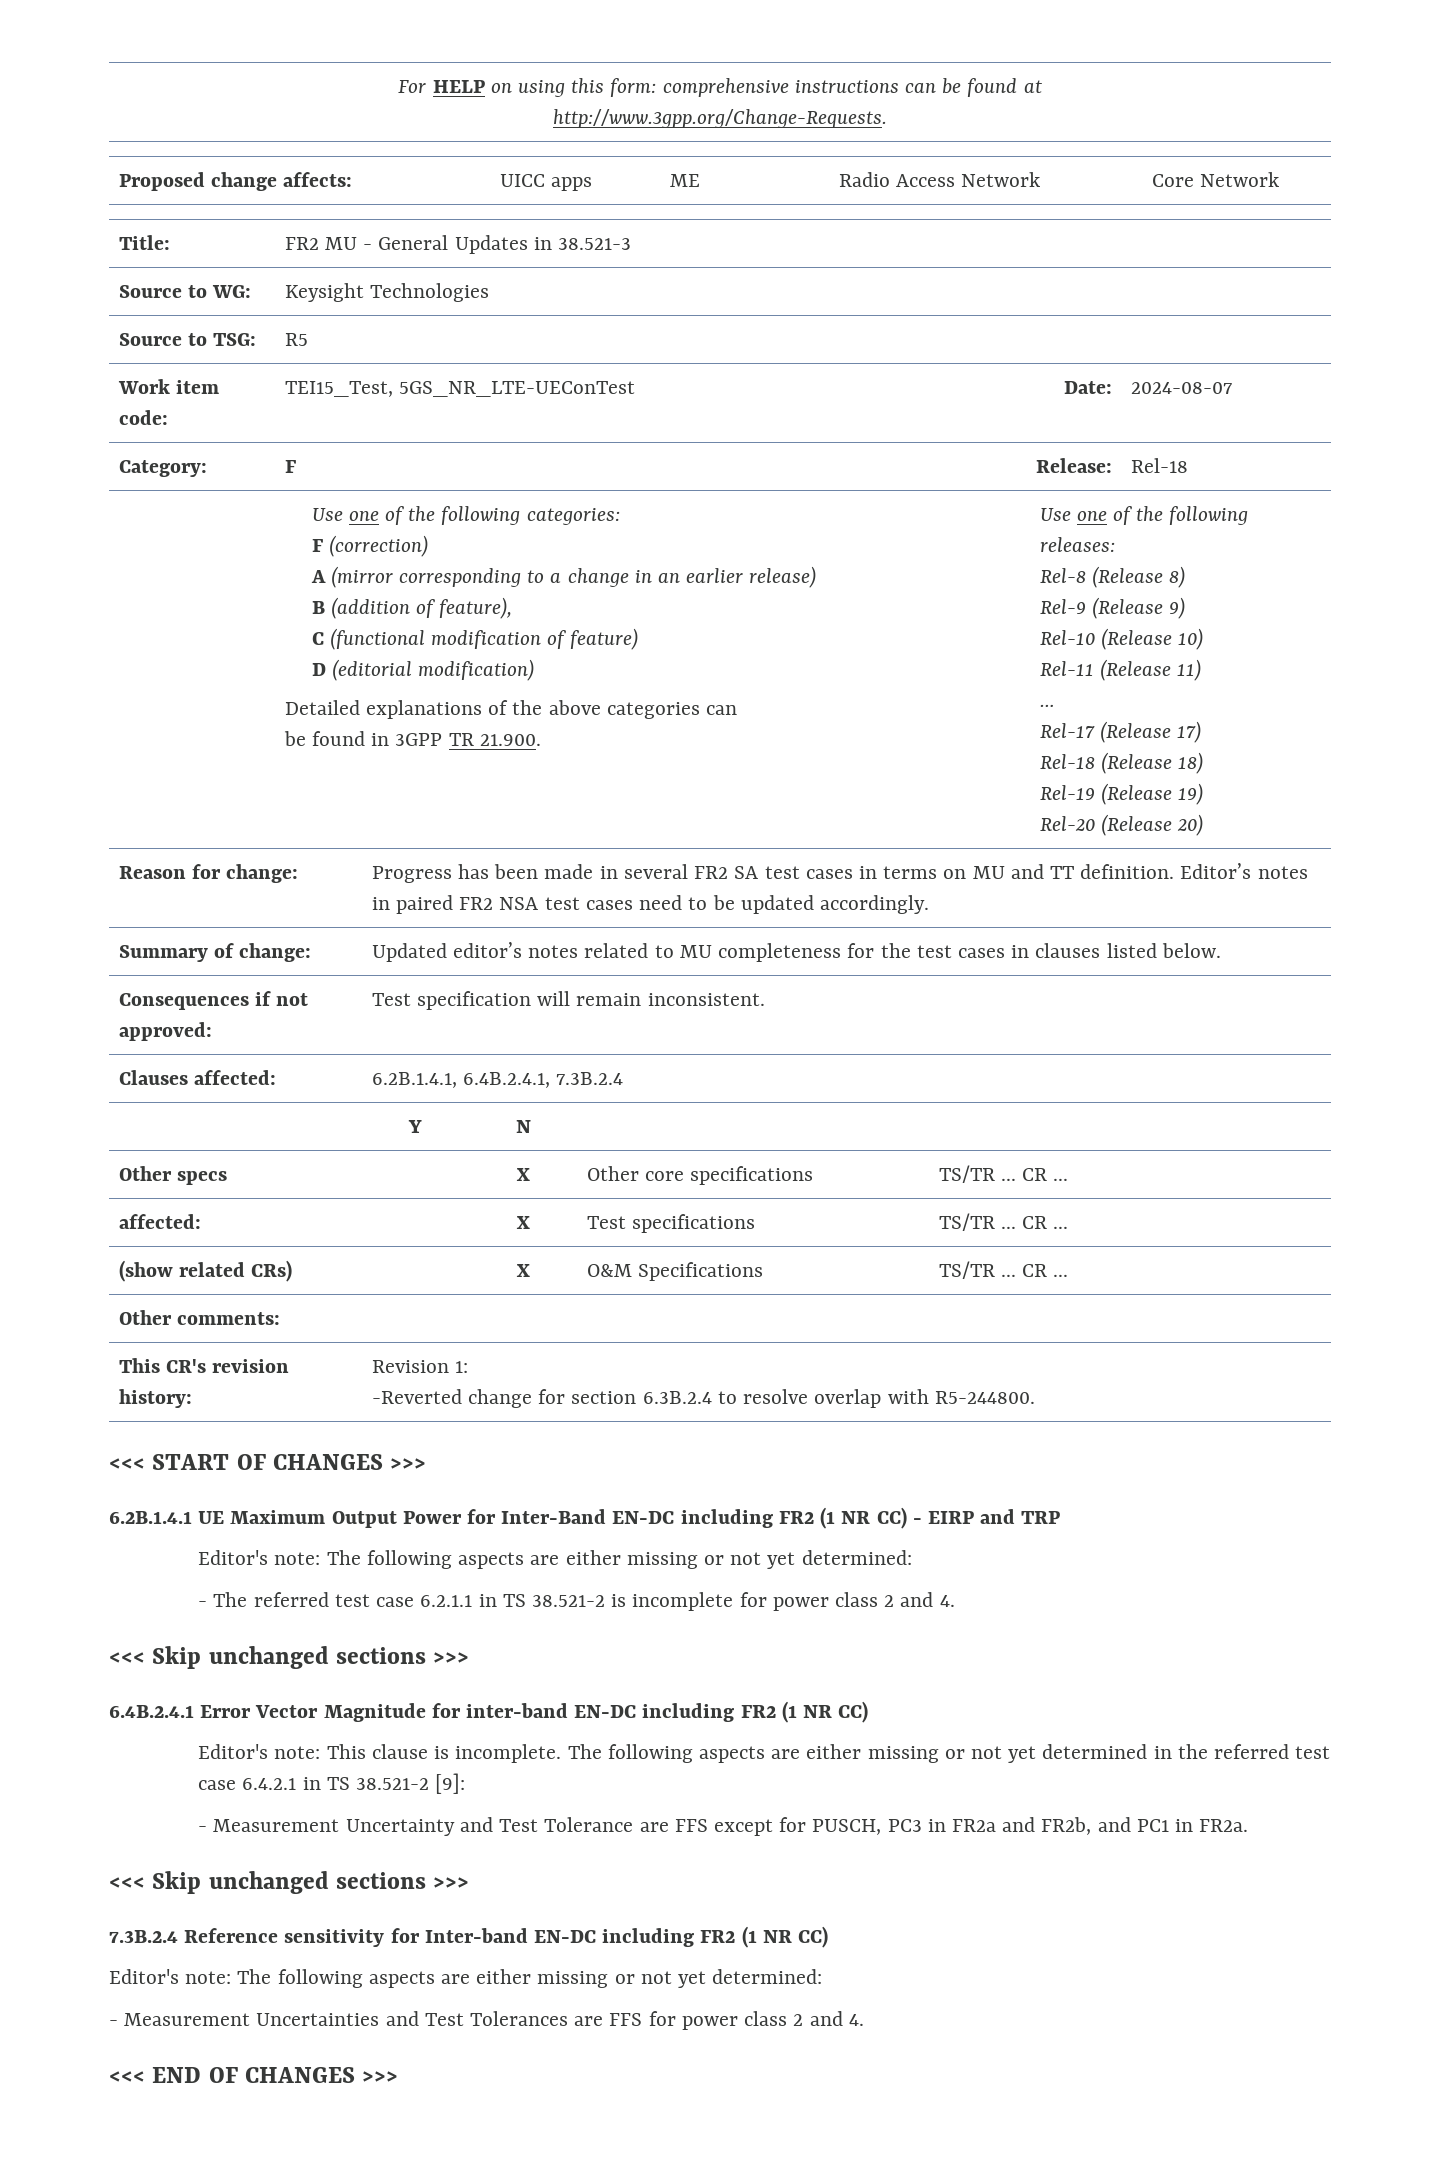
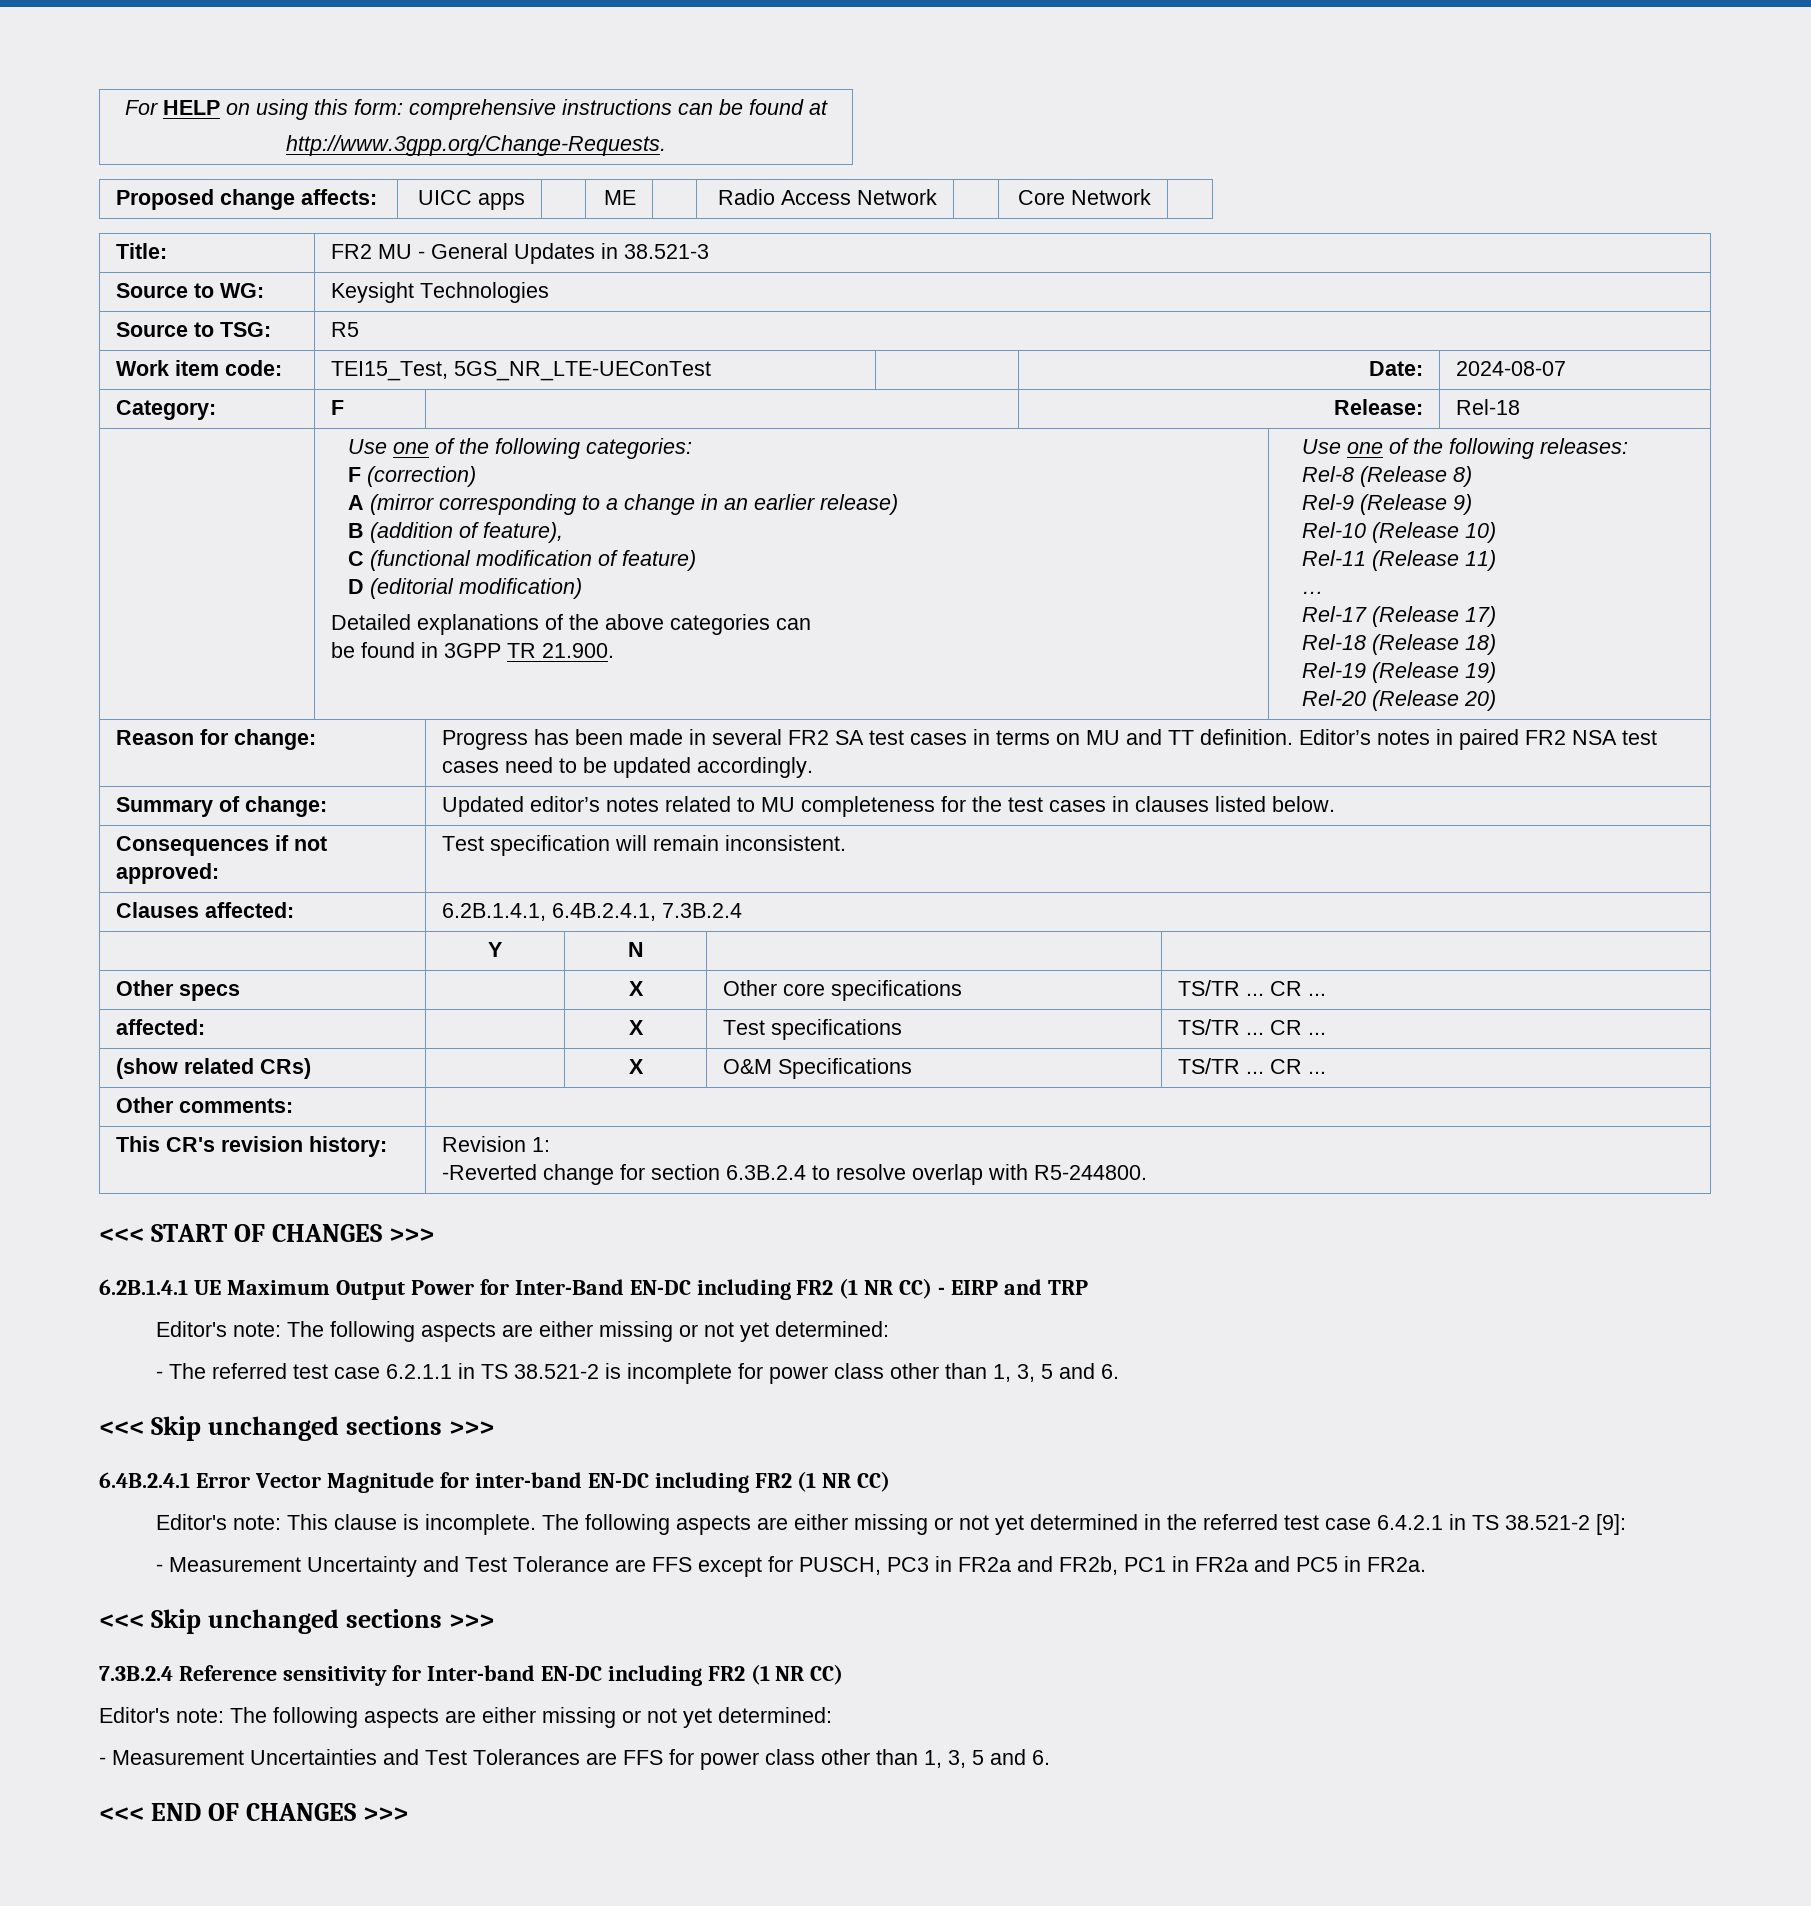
[884,1592,955,1607] 2 and 4. -> [889,1363,1119,1382] other than 1, 3, 5 and 6.
[1097,1817,1169,1832] and PC1 -> [1123,1556,1338,1572] PC1 in FR2a and PC5
[793,2011,864,2026] 2 and 4. -> [821,1749,1050,1768] other than 1, 3, 5 and 6.

